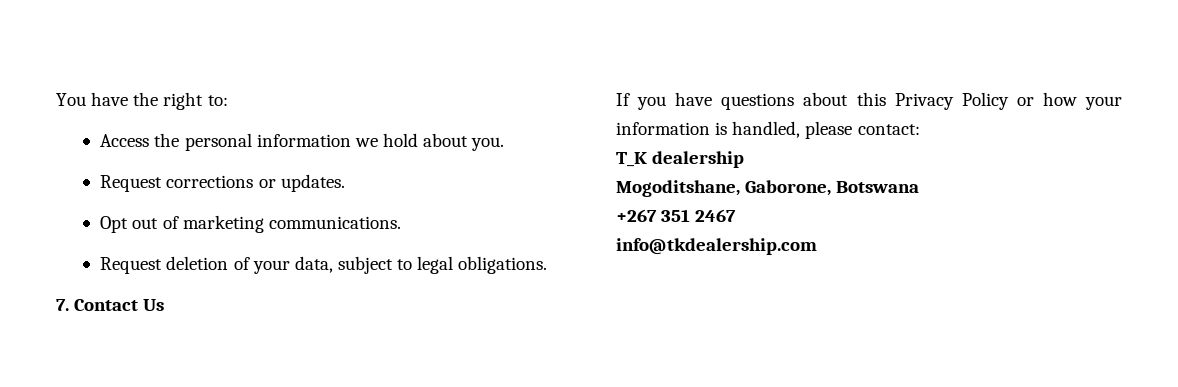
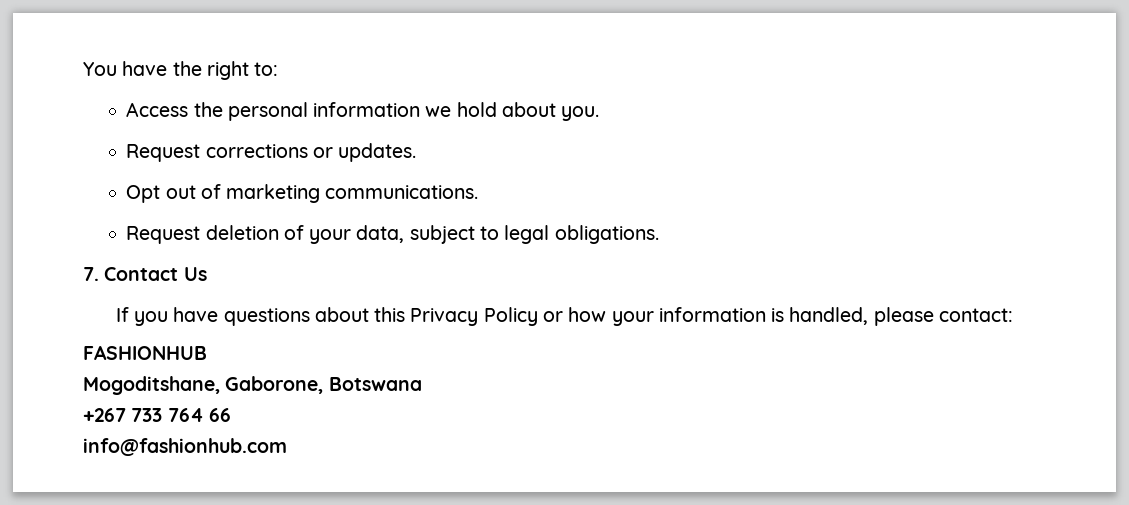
[616,151,745,168] T_K dealership -> [83,345,207,360] FASHIONHUB
[661,209,737,222] [616,238,817,255] 351 2467 // info@tkdealership.com -> [131,408,231,422] [83,438,287,456] 733 764 66 // info@fashionhub.com

